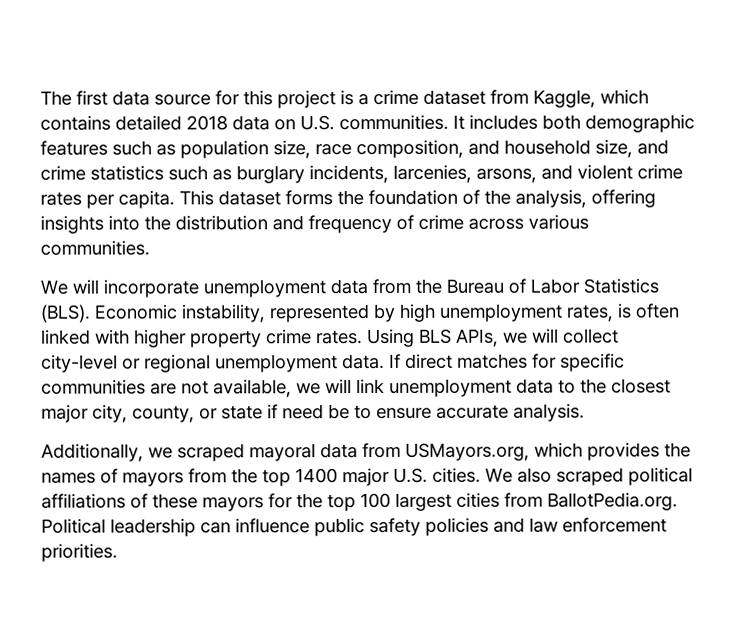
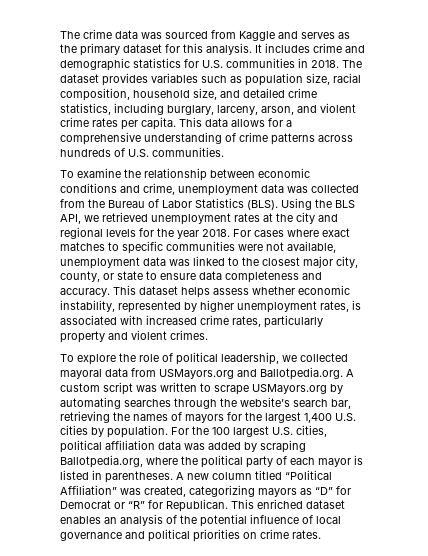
[40,89,649,109] [40,114,695,133] [40,139,669,159] [40,164,537,184] The first data source for this project is a crime dataset from Kaggle, which contains detailed 2018 data on U.S. communities. It includes both demographic features such as population size, race composition, and household size, and crime statistics such as burglary incidents, larcenies, arsons, -> [60,29,350,41] [60,43,365,56] [60,58,362,71] [60,73,361,86] [60,88,317,101] [60,103,294,115] The crime data was sourced from Kaggle and serves as the primary dataset for this analysis. It includes crime and demographic statistics for U.S. communities in 2018. The dataset provides variables such as population size, racial composition, household size, and detailed crime statistics, including burglary, larceny, arson,
[218,189,656,208] [40,214,589,234] [40,240,150,256] [40,279,368,298] dataset forms the foundation of the analysis, offering insights into the distribution and frequency of crime across various communities. // We will incorporate unemployment data -> [205,118,292,127] [60,132,353,145] [60,147,224,157] [60,168,310,181] [60,183,359,196] data allows for a comprehensive understanding of crime patterns across hundreds of U.S. communities. // To examine the relationship between economic conditions and crime, unemployment data was collected
[94,303,680,323] [41,328,619,348] [41,353,557,373] Economic instability, represented by high unemployment rates, is often linked with higher property crime rates. Using BLS APIs, we will collect city-level or regional unemployment data. If direct matches for -> [281,198,355,210] [60,212,338,225] [60,227,350,239] [60,242,119,251] Using the BLS API, we retrieved unemployment rates at the city and regional levels for the year 2018. For cases where exact matches to
[150,383,177,395] are -> [238,244,263,251] were
[296,378,554,397] we will link unemployment data -> [60,256,225,269] unemployment data was linked
[267,403,585,422] [41,442,691,462] [41,467,693,487] [41,492,678,512] [41,517,667,537] [41,543,118,562] if need be to ensure accurate analysis. // Additionally, we scraped mayoral data from USMayors.org, which provides the names of mayors from the top 1400 major U.S. cities. We also scraped political affiliations of these mayors for the top 100 largest cities from BallotPedia.org. Political leadership can influence public safety policies and law enforcement priorities. -> [146,271,322,283] [60,285,350,298] [60,300,361,313] [60,315,323,328] [60,330,208,343] [60,352,348,365] [60,367,354,380] [60,382,343,395] [60,397,351,409] [60,411,356,423] [60,425,327,438] [60,440,306,453] [60,455,363,468] [60,470,332,483] [60,485,351,497] [60,499,345,512] [60,514,341,527] [60,529,321,542] to ensure data completeness and accuracy. This dataset helps assess whether economic instability, represented by higher unemployment rates, is associated with increased crime rates, particularly property and violent crimes. // To explore the role of political leadership, we collected mayoral data from USMayors.org and Ballotpedia.org. A custom script was written to scrape USMayors.org by automating searches through the website’s search bar, retrieving the names of mayors for the largest 1,400 U.S. cities by population. For the 100 largest U.S. cities, political affiliation data was added by scraping Ballotpedia.org, where the political party of each mayor is listed in parentheses. A new column titled “Political Affiliation” was created, categorizing mayors as “D” for Democrat or “R” for Republican. This enriched dataset enables an analysis of the potential influence of local governance and political priorities on crime rates.

